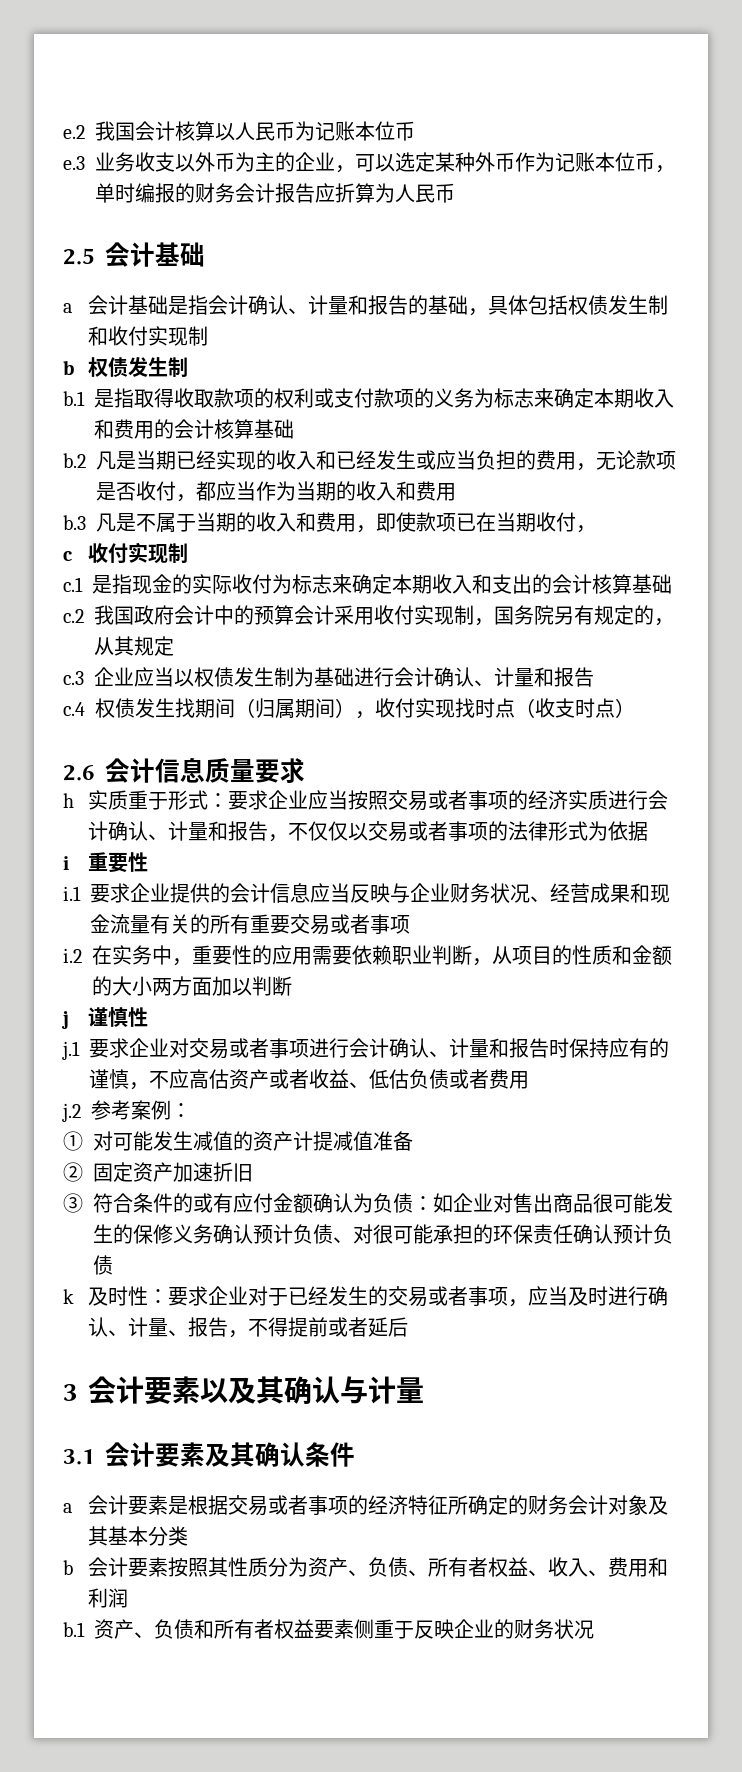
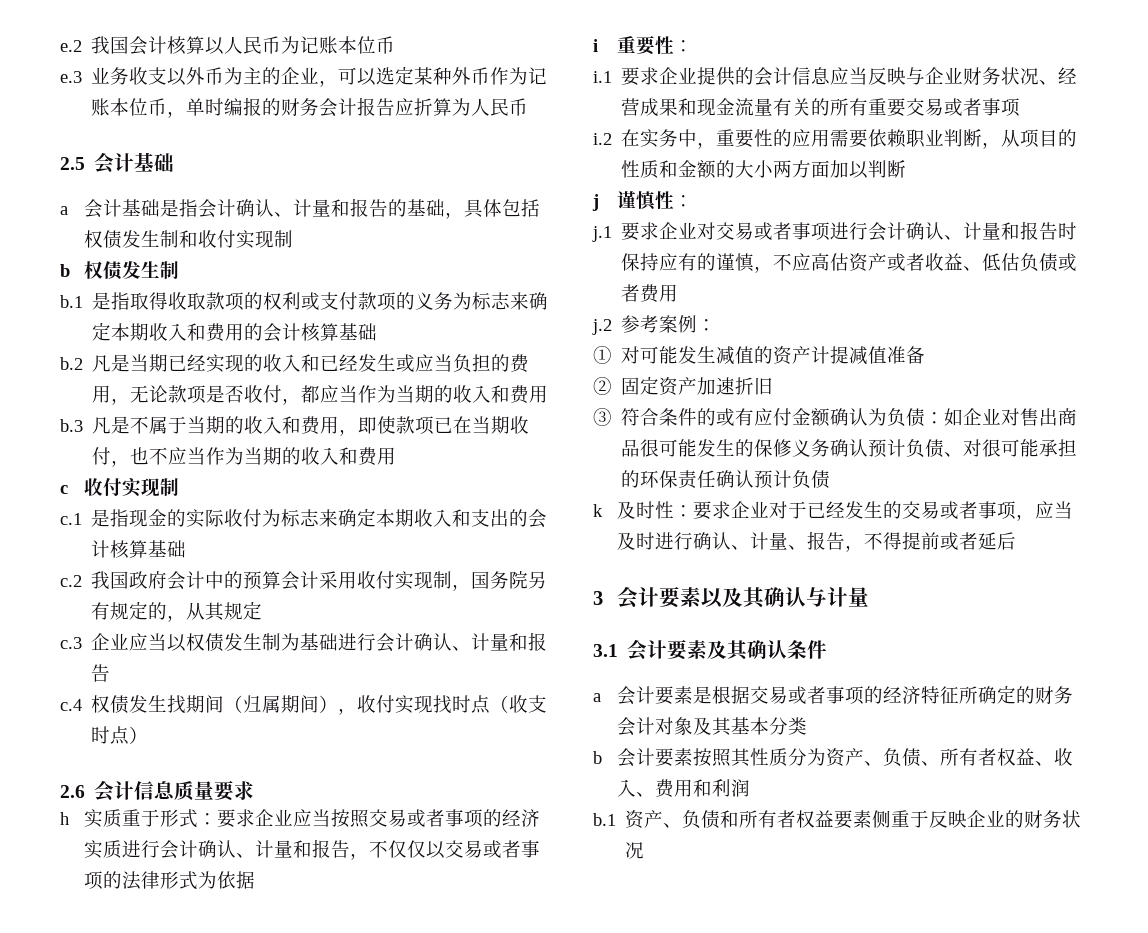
(596, 529) none -> [130,447,397,466] 也不应当作为当期的收入和费用
(148, 862) none -> [674,40,694,52] ：
(148, 1017) none -> [674,195,694,207] ：

